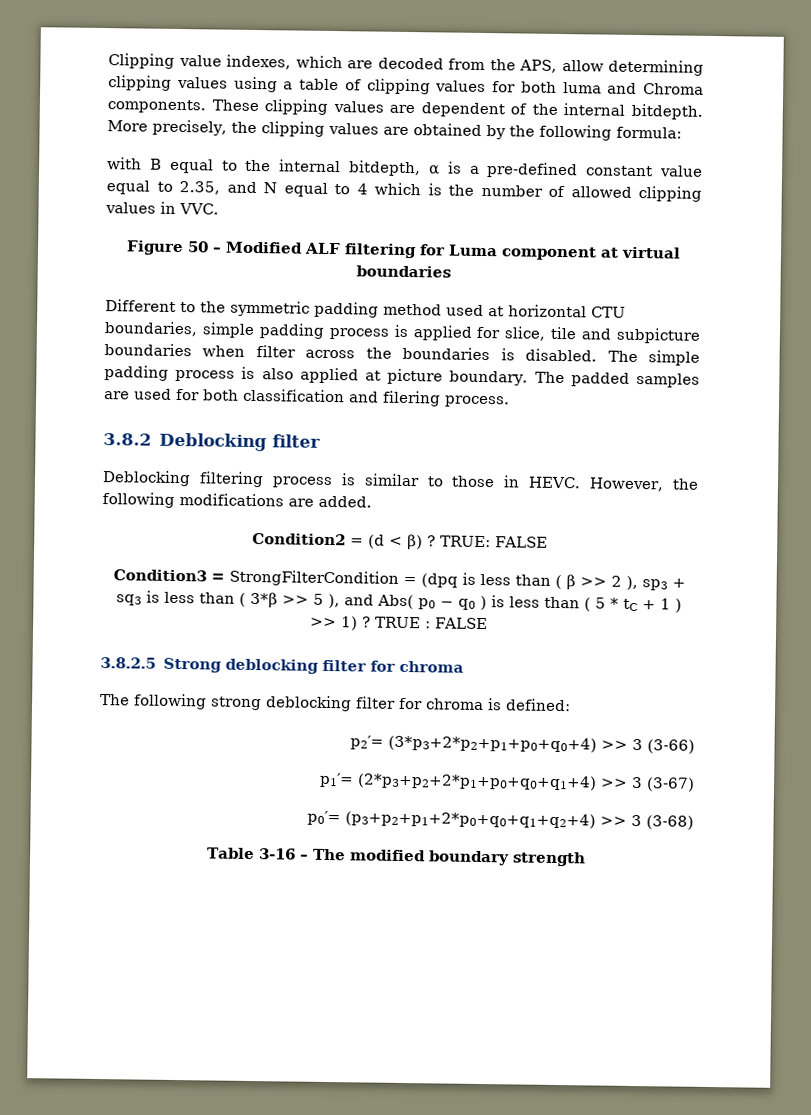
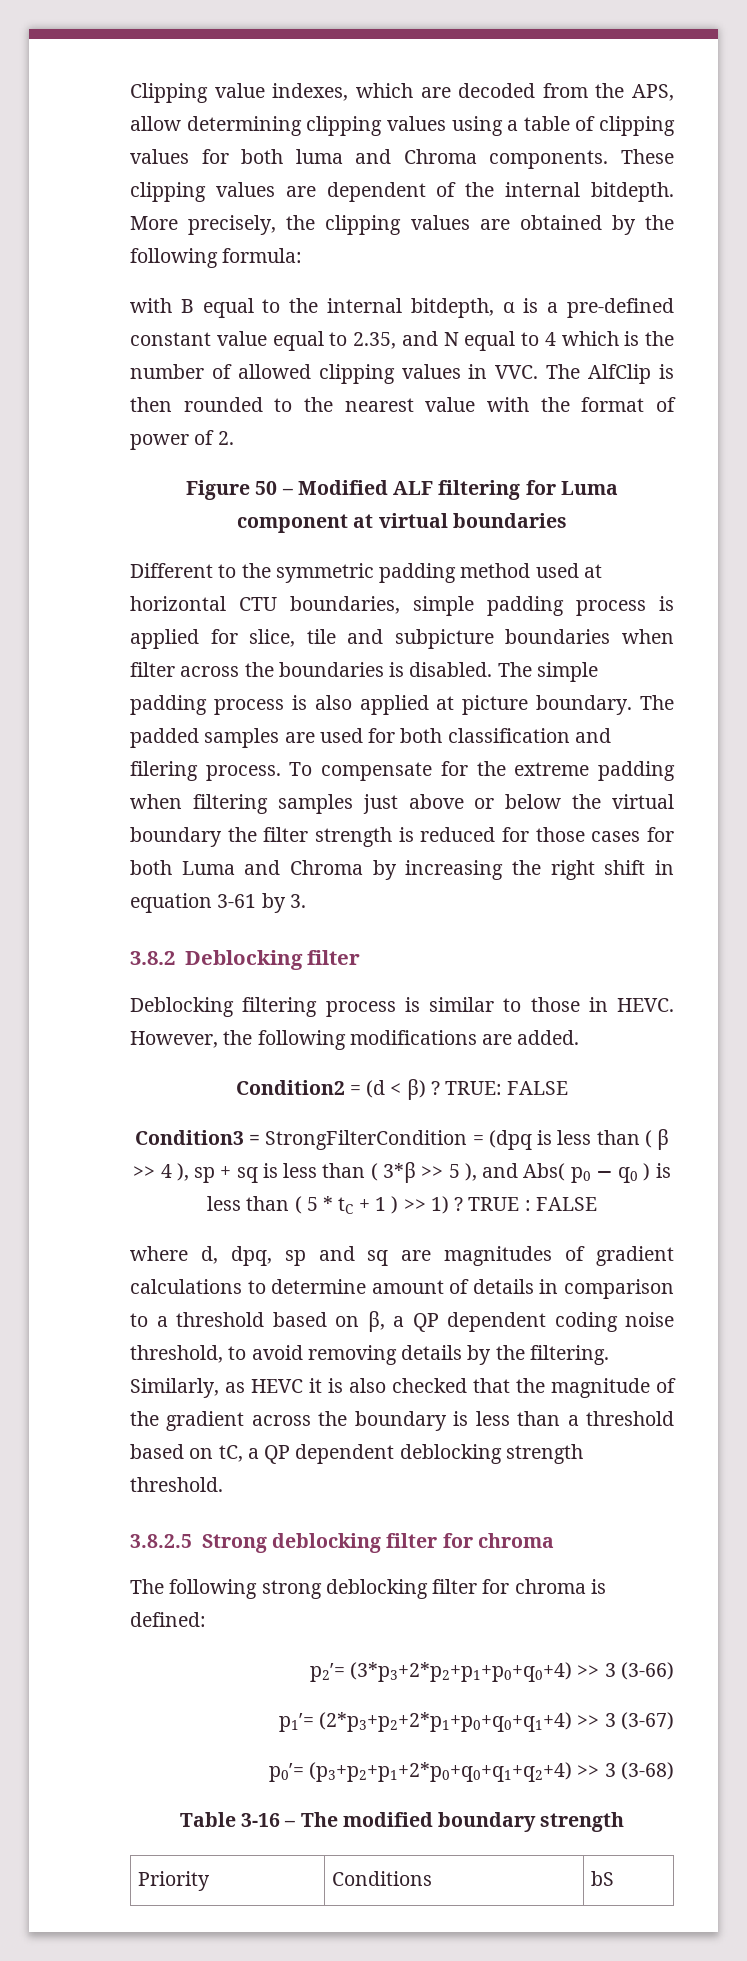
(219, 209) none -> [546,364,675,384] [130,397,676,412] [130,430,234,450] The AlfClip is then rounded to the nearest value with the format of power of 2.
(510, 401) none -> [289,761,675,781] [130,794,674,814] [130,827,675,847] [130,860,674,880] [130,893,306,913] To compensate for the extreme padding when filtering samples just above or below the virtual boundary the filter strength is reduced for those cases for both Luma and Chroma by increasing the right shift in equation 3-61 by 3.
[610,575,686,591] [116,594,142,606] 2 ), sp3 + sq3 -> [160,1163,258,1183] 4 ), sp + sq
(489, 623) none -> [130,1246,675,1266] [130,1279,674,1299] [130,1311,674,1332] [130,1345,609,1365] [130,1378,676,1398] [130,1411,675,1431] [130,1444,583,1464] [130,1477,223,1492] // where d, dpq, sp and sq are magnitudes of gradient calculations to determine amount of details in comparison to a threshold based on β, a QP dependent coding noise threshold, to avoid removing details by the filtering. Similarly, as HEVC it is also checked that the magnitude of the gradient across the boundary is less than a threshold based on tC, a QP dependent deblocking strength threshold.
(586, 859) none -> [138,1871,211,1891] [332,1871,433,1886] [591,1871,615,1886] // Priority | Conditions | bS

